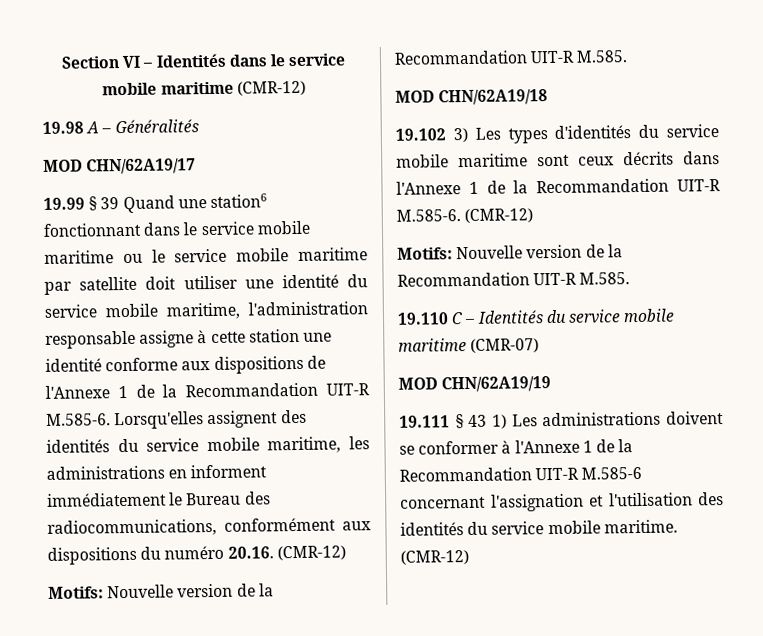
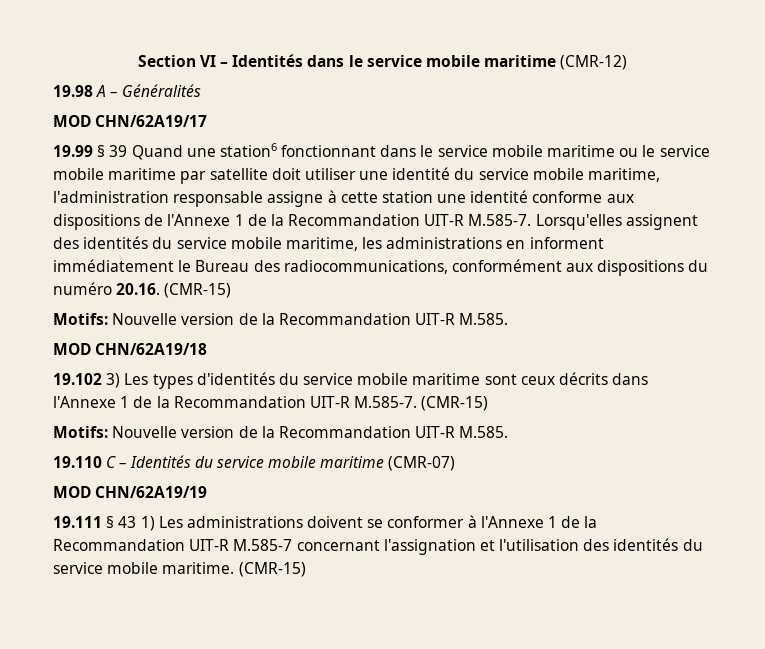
[46,413,111,426] M.585-6. -> [468,214,532,226] M.585-7.
[276,545,346,561] (CMR-12) -> [164,283,232,298] (CMR-15)
[396,208,534,224] M.585-6. (CMR-12) -> [354,396,489,411] M.585-7. (CMR-15)
[581,466,643,480] M.585-6 -> [233,539,293,551] M.585-7
[400,549,469,565] (CMR-12) -> [238,562,306,577] (CMR-15)

